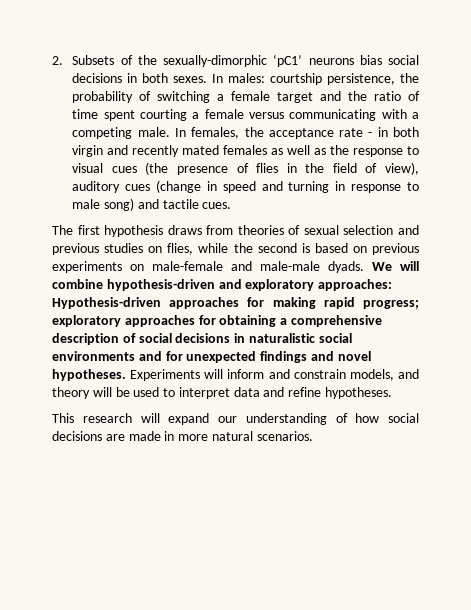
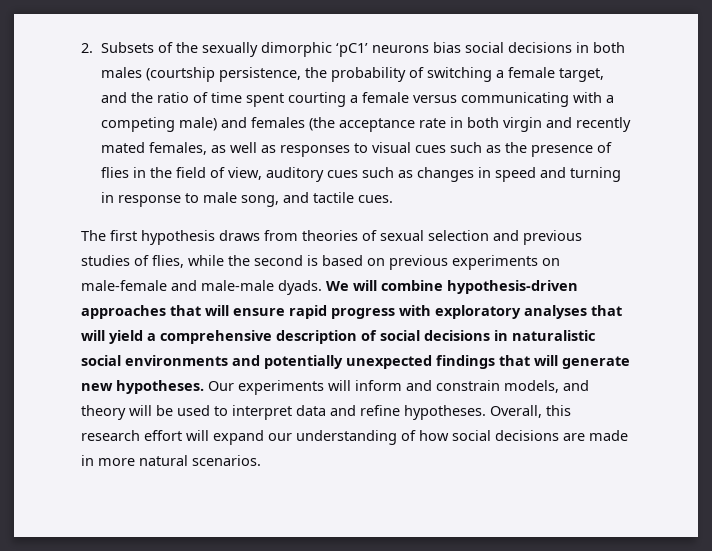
[163,55,268,67] sexually-dimorphic -> [201,42,332,57] sexually dimorphic
[173,73,323,85] sexes. In males: courtship -> [100,67,215,82] males (courtship
[277,92,314,103] target -> [558,68,604,82] target,
[137,127,264,139] male. In females, the -> [178,117,335,131] male) and females (the
[368,132,373,137] - -> (446, 123) none
[223,145,268,155] females -> [148,142,207,155] females,
[330,145,404,157] the response -> [279,145,350,157] responses
[145,162,169,175] (the -> [449,142,527,153] such as the
[385,162,420,175] view), -> [227,167,262,180] view,
[156,180,202,193] (change -> [361,167,474,182] such as changes
[104,198,135,211] song) -> [240,195,279,207] song,
[148,246,163,253] on -> [134,255,149,266] of
[218,279,393,291] [52,297,419,309] [52,315,277,327] and exploratory approaches: Hypothesis-driven approaches for making rapid progress; exploratory approaches for obtaining -> [81,305,622,319] [81,330,143,344] approaches that will ensure rapid progress with exploratory analyses that will yield
[165,351,183,361] for -> [264,355,343,369] potentially
[310,351,371,361] [52,369,201,381] and novel hypotheses. Experiments -> [499,355,630,369] [81,380,324,395] that will generate new hypotheses. Our experiments
[52,413,132,423] // This research -> [490,405,571,418] [81,430,182,441] Overall, this research effort

